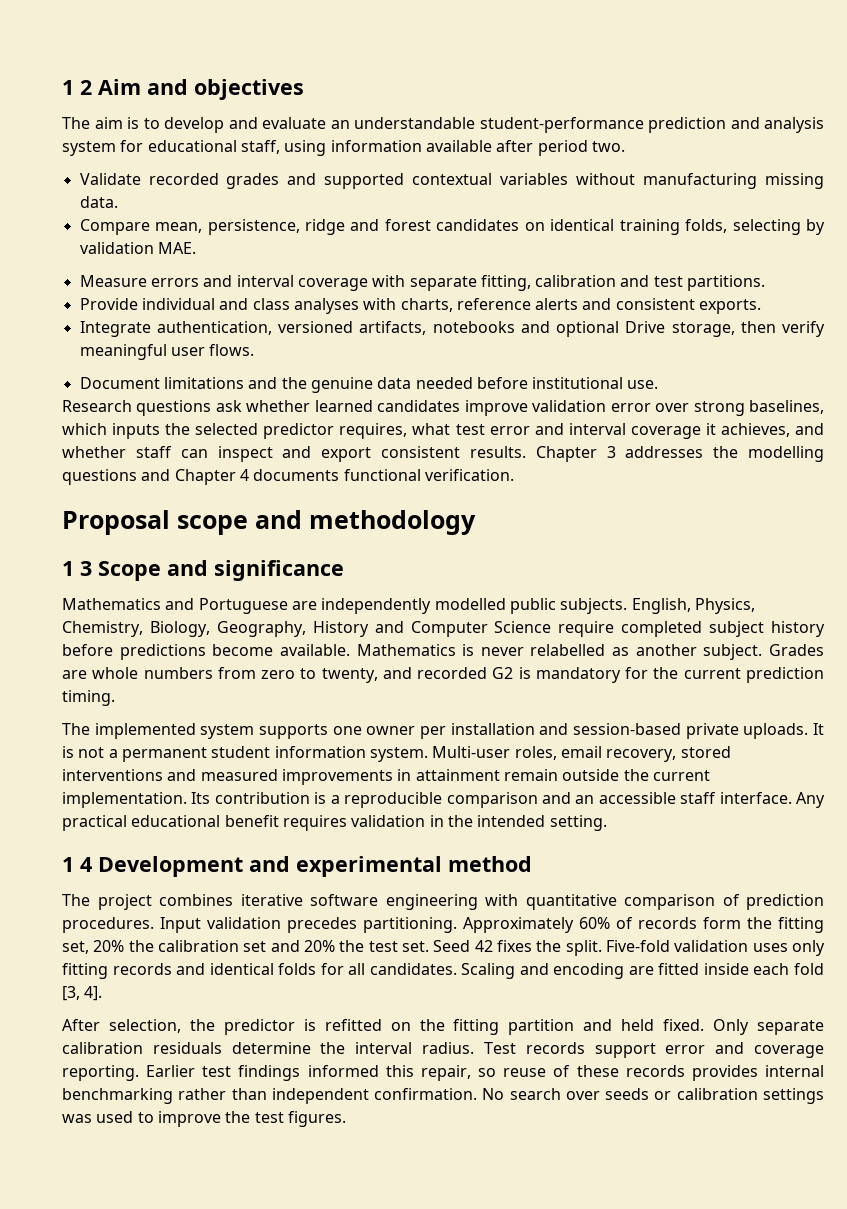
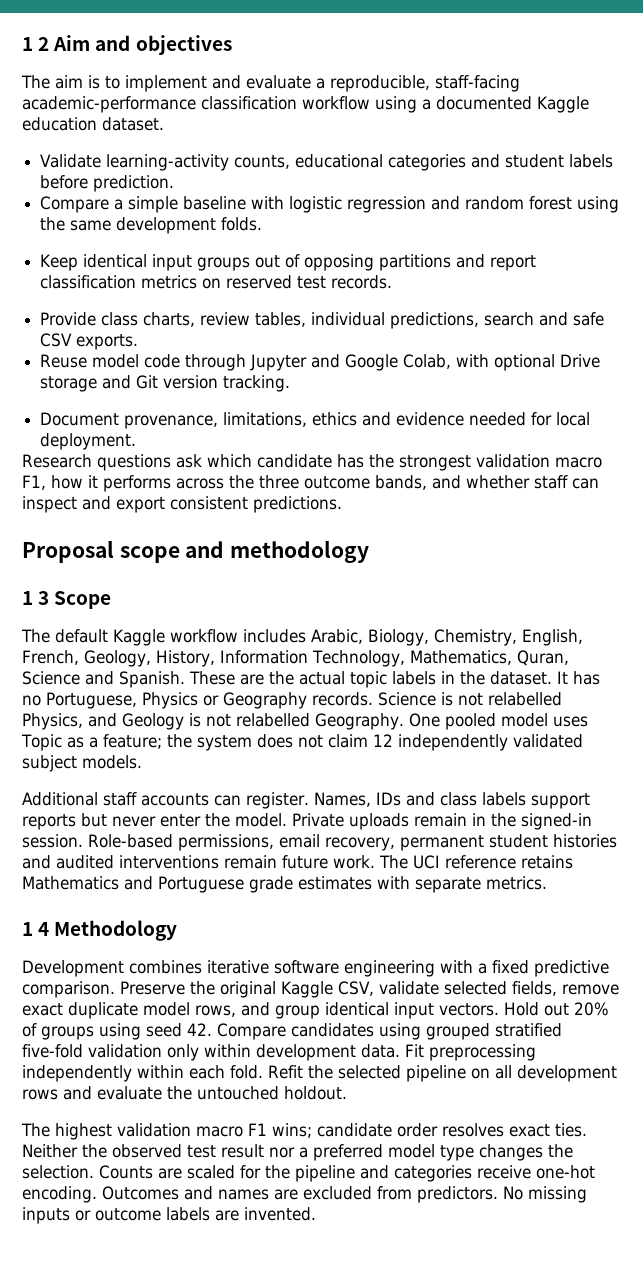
[164,117,824,133] [62,140,625,156] [79,173,824,189] [79,196,118,208] [79,219,826,235] [79,242,196,254] [79,275,766,291] [79,298,762,314] [79,321,826,337] [79,344,255,360] [79,377,659,393] [62,400,825,416] [62,423,790,439] develop and evaluate an understandable student-performance prediction and analysis system for educational staff, using information available after period two. // Validate recorded grades and supported contextual variables without manufacturing missing data. // Compare mean, persistence, ridge and forest candidates on identical training folds, selecting by validation MAE. // Measure errors and interval coverage with separate fitting, calibration and test partitions. // Provide individual and class analyses with charts, reference alerts and consistent exports. // Integrate authentication, versioned artifacts, notebooks and optional Drive storage, then verify meaningful user flows. // Document limitations and the genuine data needed before institutional use. // Research questions ask whether learned candidates improve validation error over strong baselines, which inputs the selected predictor requires, what test error and interval coverage it achieves, -> [125,75,520,92] [22,96,589,113] [22,117,164,131] [40,154,614,171] [40,175,175,192] [40,196,620,213] [40,217,263,234] [40,254,537,271] [40,275,393,289] [40,312,605,329] [40,333,139,350] [40,354,601,371] [40,375,291,392] [40,412,591,429] [40,433,137,450] [22,454,602,471] [22,475,427,492] implement and evaluate a reproducible, staff-facing academic-performance classification workflow using a documented Kaggle education dataset. // Validate learning-activity counts, educational categories and student labels before prediction. // Compare a simple baseline with logistic regression and random forest using the same development folds. // Keep identical input groups out of opposing partitions and report classification metrics on reserved test records. // Provide class charts, review tables, individual predictions, search and safe CSV exports. // Reuse model code through Jupyter and Google Colab, with optional Drive storage and Git version tracking. // Document provenance, limitations, ethics and evidence needed for local deployment. // Research questions ask which candidate has the strongest validation macro F1, how it performs across the three outcome bands,
[469,446,825,462] [62,469,514,485] results. Chapter 3 addresses the modelling questions and Chapter 4 documents functional verification. -> [253,496,342,513] predictions.
[167,560,344,581] [62,598,755,614] [62,621,826,637] [62,644,824,660] [62,667,824,683] [62,690,115,706] [62,723,825,739] [62,746,731,762] [62,769,710,785] [62,792,825,808] [62,815,607,831] [62,856,532,877] [62,894,152,910] and significance // Mathematics and Portuguese are independently modelled public subjects. English, Physics, Chemistry, Biology, Geography, History and Computer Science require completed subject history before predictions become available. Mathematics is never relabelled as another subject. Grades are whole numbers from zero to twenty, and recorded G2 is mandatory for the current prediction timing. // The implemented system supports one owner per installation and session-based private uploads. It is not a permanent student information system. Multi-user roles, email recovery, stored interventions and measured improvements in attainment remain outside the current implementation. Its contribution is a reproducible comparison and an accessible staff interface. Any practical educational benefit requires validation in the intended setting. // 1 4 Development and experimental method // The project -> [21,629,583,646] [22,650,569,667] [22,671,600,688] [22,692,562,709] [22,713,588,730] [21,734,583,751] [22,755,142,772] [22,792,590,809] [22,813,592,830] [22,834,617,851] [22,855,573,869] [22,876,547,893] [22,920,178,941] [22,960,124,977] // The default Kaggle workflow includes Arabic, Biology, Chemistry, English, French, Geology, History, Information Technology, Mathematics, Quran, Science and Spanish. These are the actual topic labels in the dataset. It has no Portuguese, Physics or Geography records. Science is not relabelled Physics, and Geology is not relabelled Geography. One pooled model uses Topic as a feature; the system does not claim 12 independently validated subject models. // Additional staff accounts can register. Names, IDs and class labels support reports but never enter the model. Private uploads remain in the signed-in session. Role-based permissions, email recovery, permanent student histories and audited interventions remain future work. The UCI reference retains Mathematics and Portuguese grade estimates with separate metrics. // 1 4 Methodology // Development
[525,894,824,910] [62,917,824,933] [62,940,825,956] [62,963,824,979] [62,986,103,1001] [62,1019,825,1035] [62,1042,825,1058] [62,1065,824,1081] [62,1088,824,1104] [62,1111,346,1127] quantitative comparison of prediction procedures. Input validation precedes partitioning. Approximately 60% of records form the fitting set, 20% the calibration set and 20% the test set. Seed 42 fixes the split. Five-fold validation uses only fitting records and identical folds for all candidates. Scaling and encoding are fitted inside each fold [3, 4]. // After selection, the predictor is refitted on the fitting partition and held fixed. Only separate calibration residuals determine the interval radius. Test records support error and coverage reporting. Earlier test findings informed this repair, so reuse of these records provides internal benchmarking rather than independent confirmation. No search over seeds or calibration settings was used to improve the test figures. -> [478,960,609,977] [22,981,619,998] [22,1002,609,1019] [22,1023,562,1040] [22,1044,536,1061] [22,1065,617,1082] [22,1086,347,1100] [21,1123,587,1140] [22,1144,573,1161] [22,1165,595,1182] [22,1186,587,1203] [22,1207,316,1224] a fixed predictive comparison. Preserve the original Kaggle CSV, validate selected fields, remove exact duplicate model rows, and group identical input vectors. Hold out 20% of groups using seed 42. Compare candidates using grouped stratified five-fold validation only within development data. Fit preprocessing independently within each fold. Refit the selected pipeline on all development rows and evaluate the untouched holdout. // The highest validation macro F1 wins; candidate order resolves exact ties. Neither the observed test result nor a preferred model type changes the selection. Counts are scaled for the pipeline and categories receive one-hot encoding. Outcomes and names are excluded from predictors. No missing inputs or outcome labels are invented.

